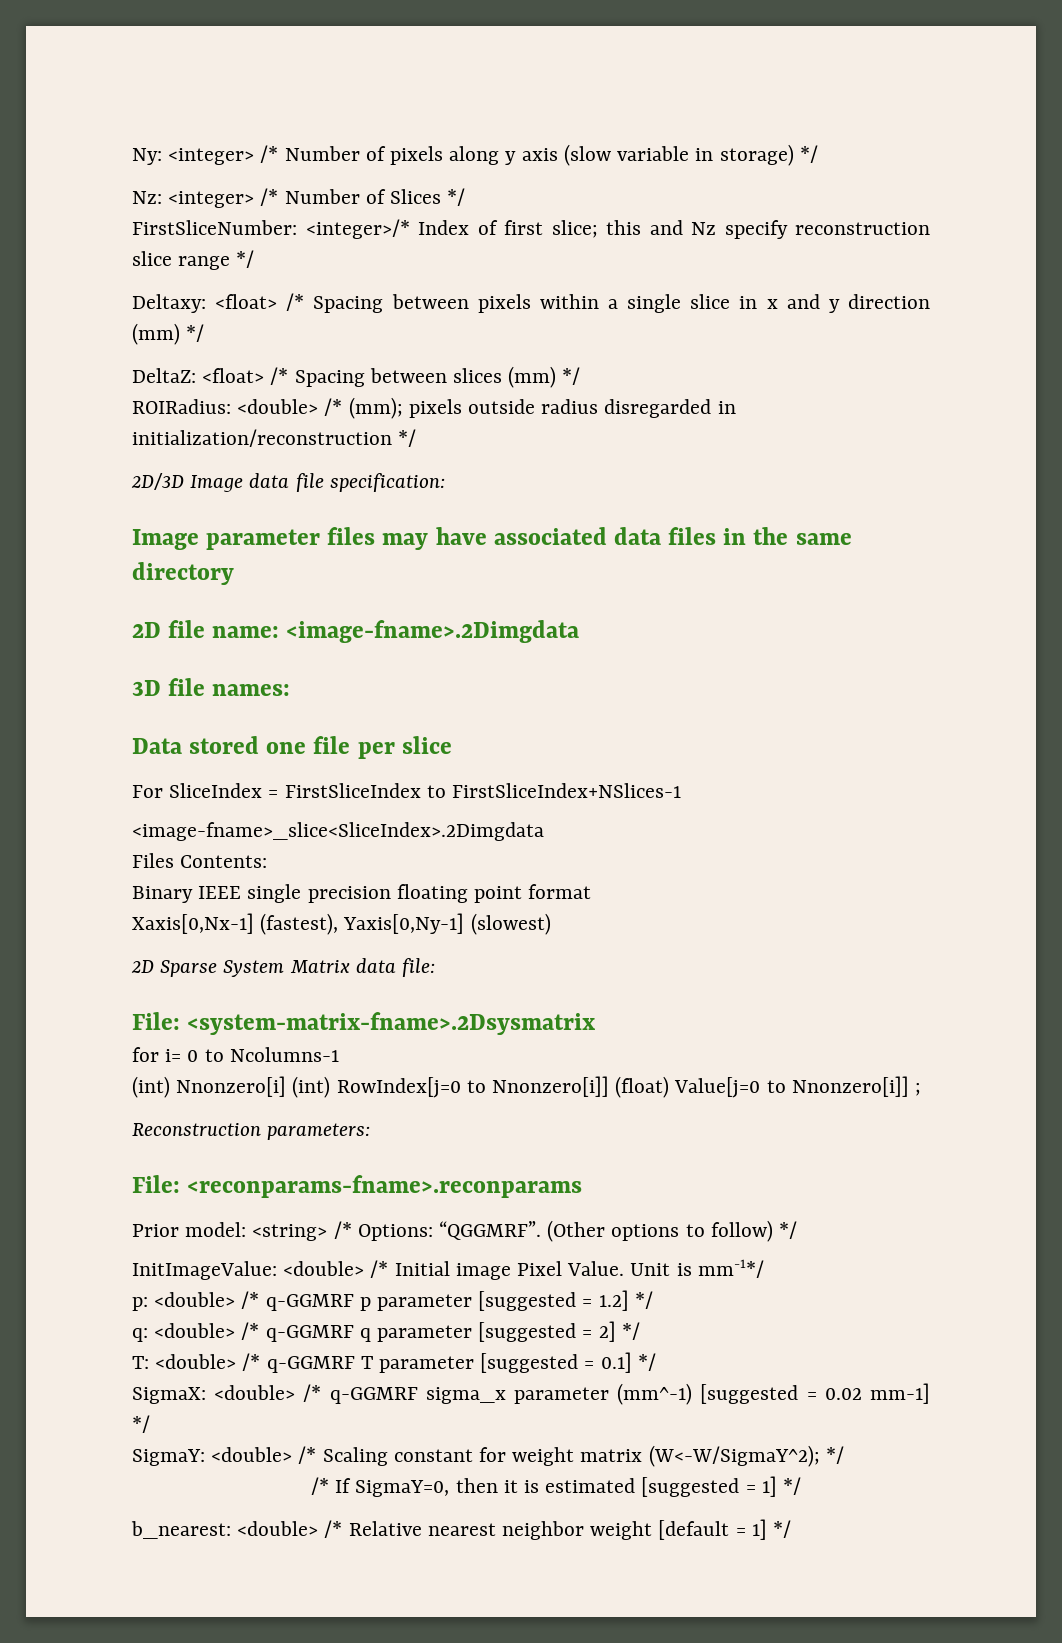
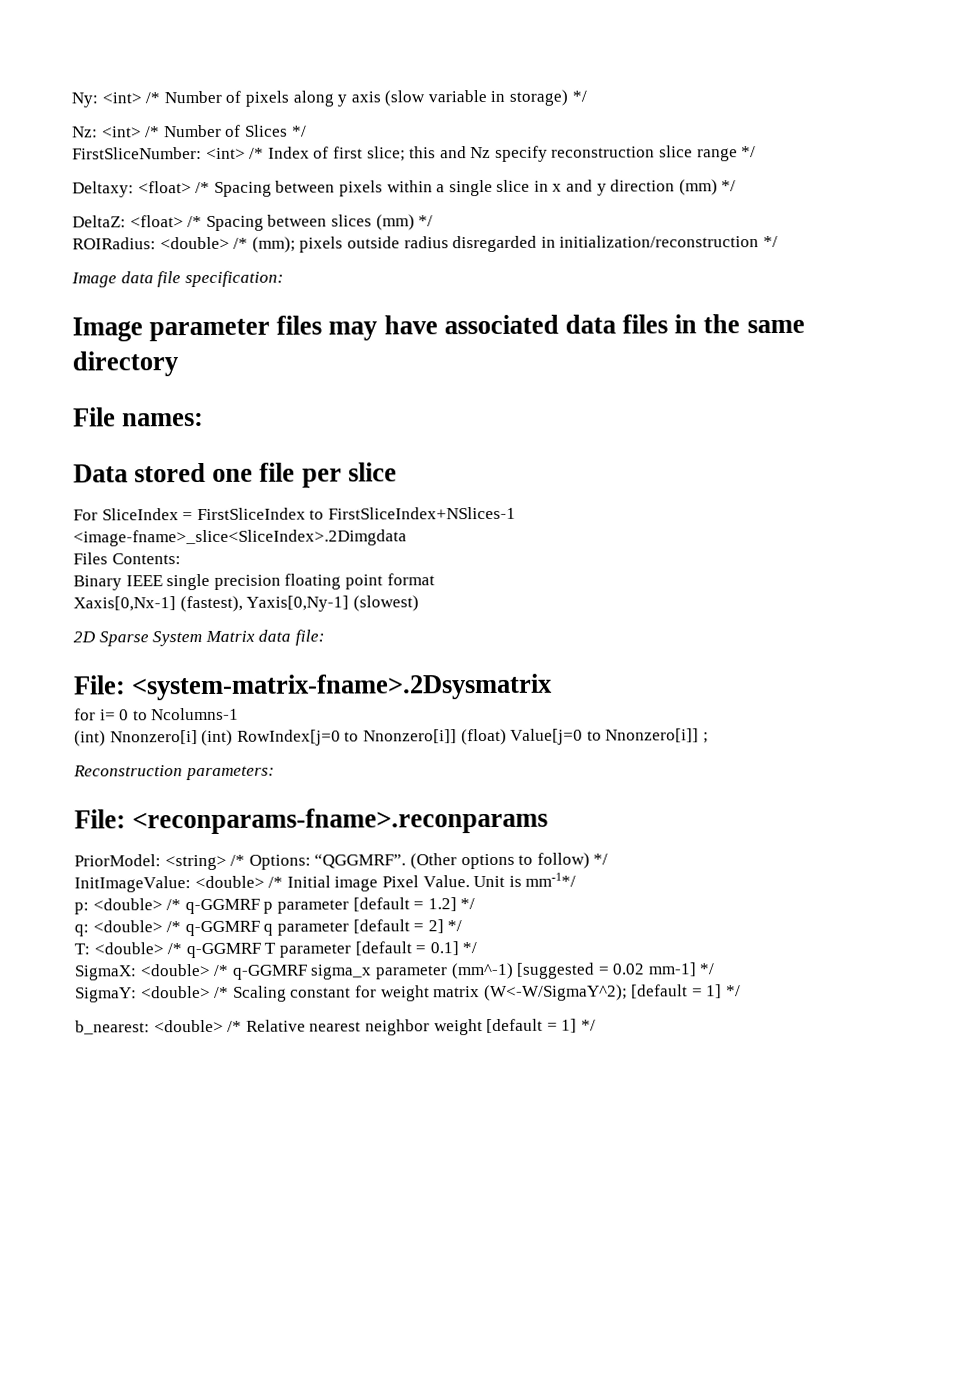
[168,148,255,165] <integer> -> [101,92,142,104] <int>
[168,191,255,208] <integer> -> [101,126,142,138] <int>
[305,219,410,239] <integer>/* -> [205,147,265,159] <int> /*
[131,473,184,490] 2D/3D -> (778, 241) none
[132,620,580,643] [132,678,206,696] 2D file name: <image-fname>.2Dimgdata // 3D file -> [73,407,116,427] File
[132,1222,247,1237] Prior model: -> [74,854,161,867] PriorModel:
[478,1291,577,1311] [suggested -> [352,897,410,912] [default
[478,1322,577,1342] [suggested -> [352,919,410,934] [default
[480,1353,579,1373] [suggested -> [354,941,412,956] [default
[825,1446,844,1464] [310,1477,740,1497] */ // /* If SigmaY=0, then it is estimated [suggested -> [631,984,689,999] [default

